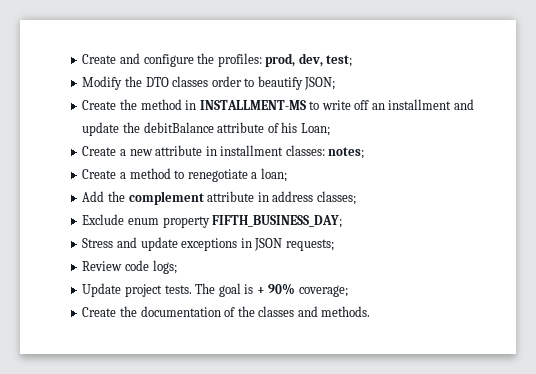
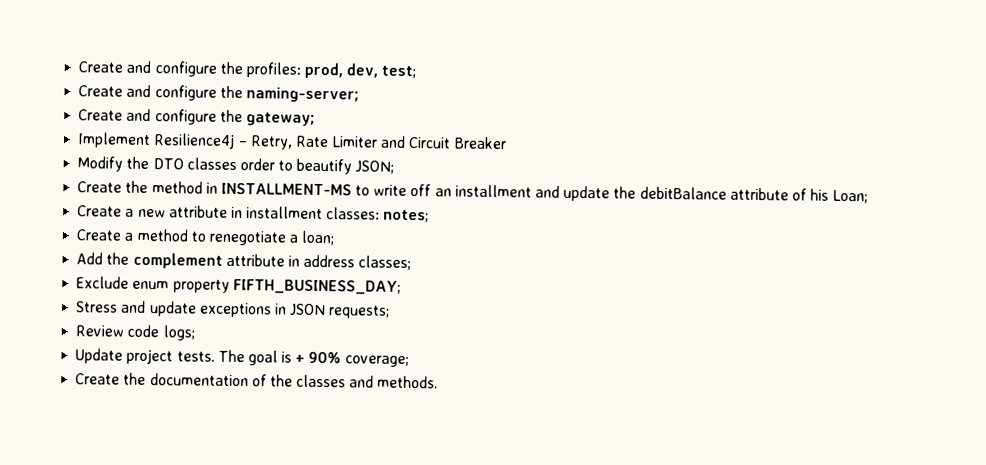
(353, 61) none -> [78,84,359,103] [78,108,315,126] [77,132,507,150] // Create and configure the naming-server; // Create and configure the gateway; // Implement Resilience4j – Retry, Rate Limiter and Circuit Breaker

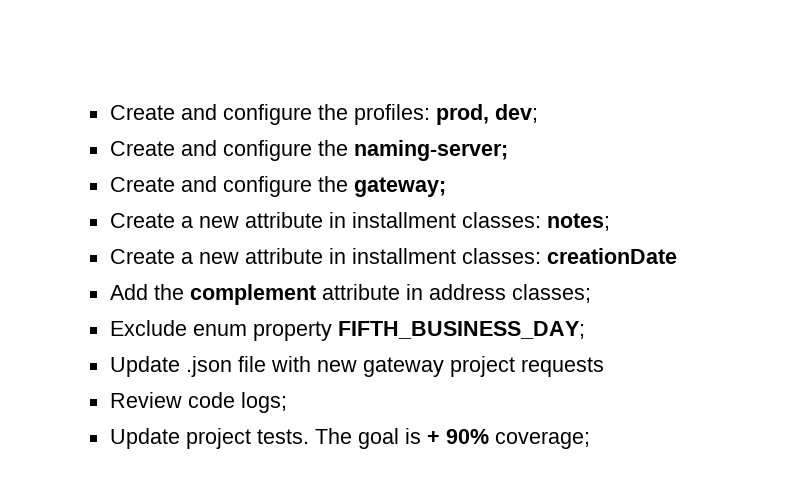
[346,63,417,79] dev, test; -> [494,104,538,123] dev;
[77,132,507,150] [77,156,395,175] [77,180,869,204] // Implement Resilience4j – Retry, Rate Limiter and Circuit Breaker // Modify the DTO classes order to beautify JSON; // Create the method in INSTALLMENT-MS to write off an installment and update the debitBalance attribute of his Loan; -> (446, 187) none
[136,228,336,246] method to renegotiate a loan; -> [198,248,677,264] new attribute in installment classes: creationDate
[76,300,391,319] Stress and update exceptions in JSON requests; -> [109,356,604,377] Update .json file with new gateway project requests
[75,372,439,389] // Create the documentation of the classes and methods. -> (590, 440) none

